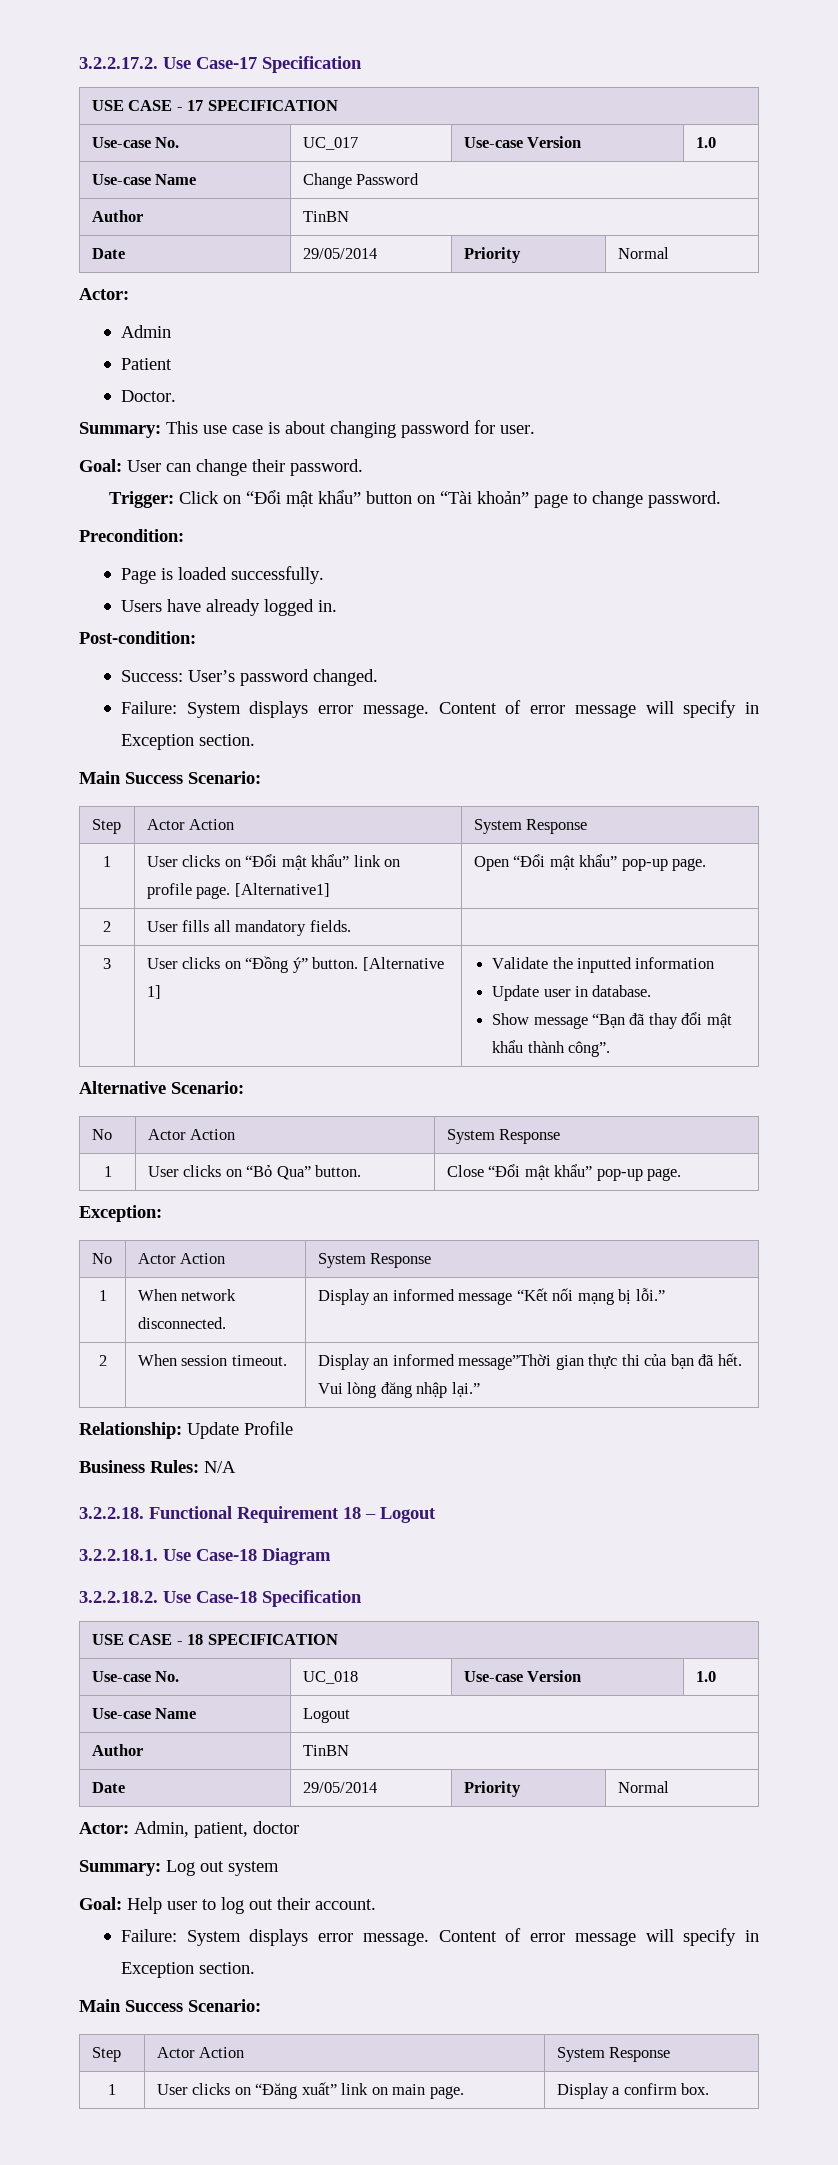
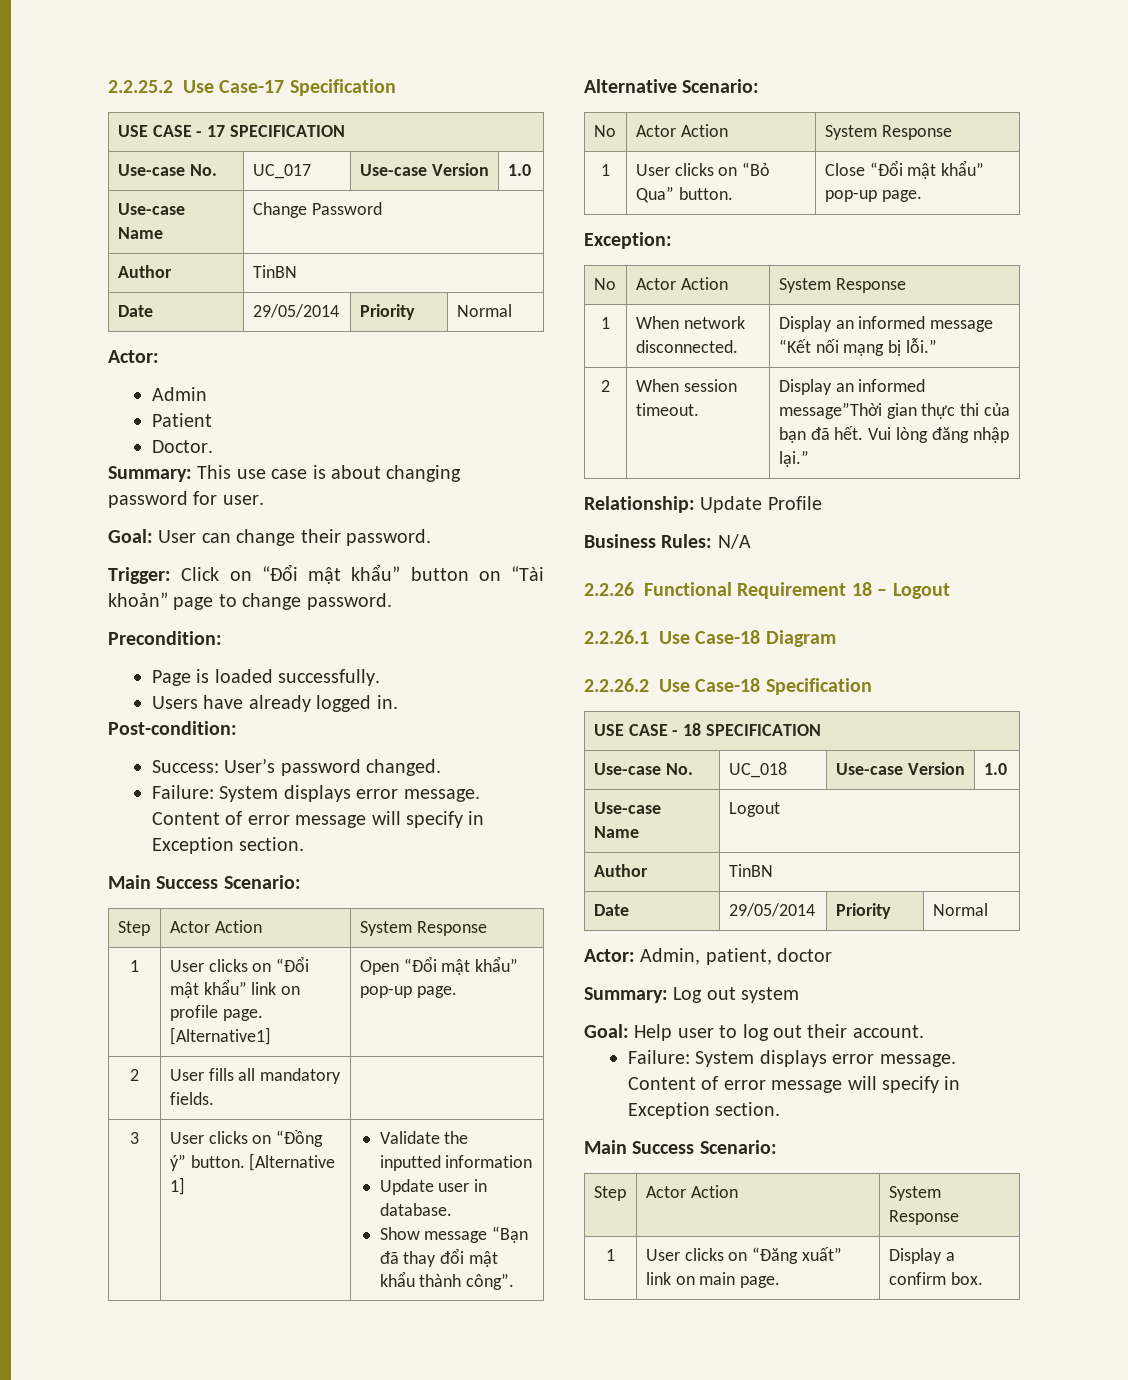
[79,57,158,69] 3.2.2.17.2. -> [108,80,173,93] 2.2.25.2
[79,1507,144,1519] 3.2.2.18. -> [584,582,634,596] 2.2.26
[79,1549,158,1561] 3.2.2.18.1. -> [584,630,649,644] 2.2.26.1
[79,1591,158,1603] 3.2.2.18.2. -> [584,678,649,692] 2.2.26.2

